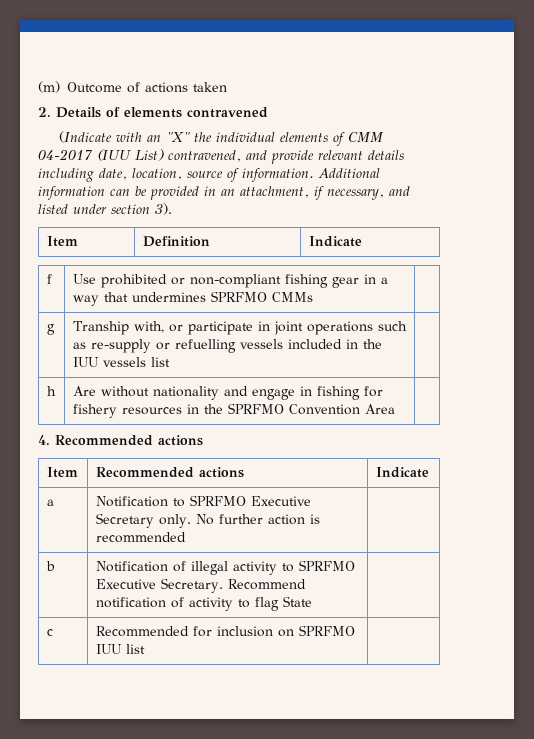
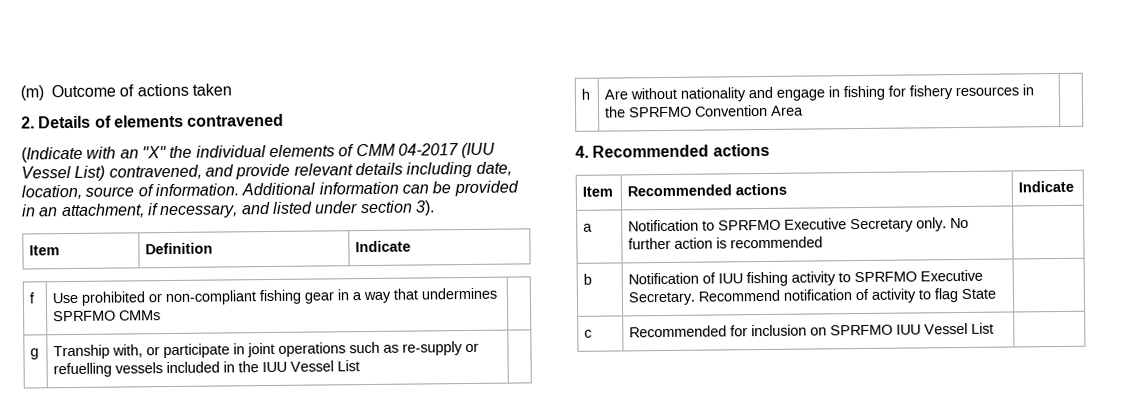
(131, 155) none -> [21,166,71,179] Vessel
[102,357,170,367] vessels list -> [290,360,361,372] Vessel List
[190,561,228,575] illegal -> [718,271,789,287] IUU fishing
[125,644,145,654] list -> [924,322,995,335] Vessel List

